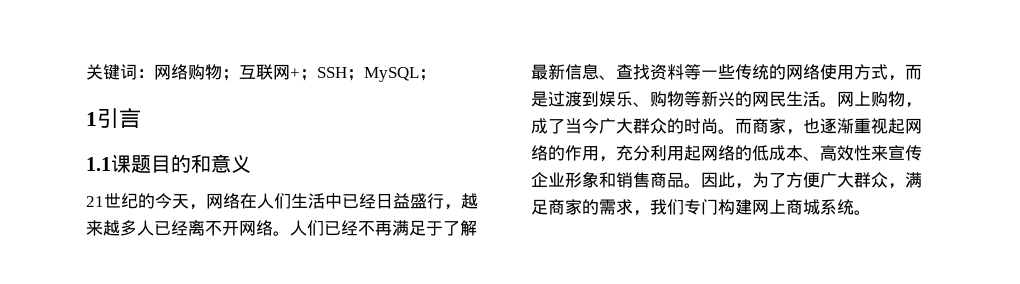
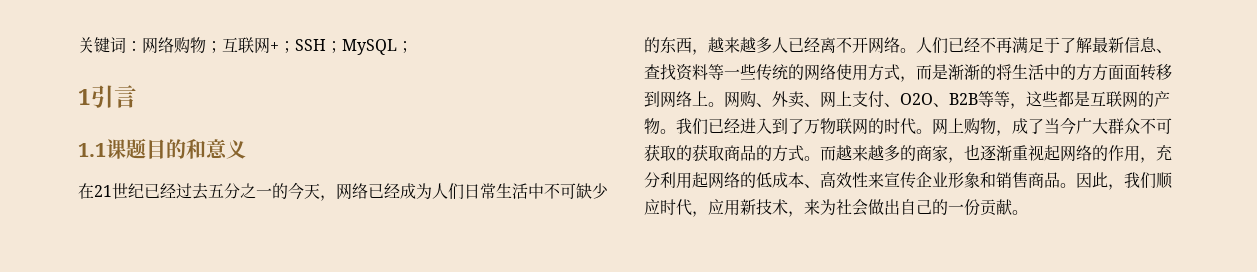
(251, 164) none -> [78,183,94,199] 在
[138,193,444,210] 的今天，网络在人们生活中已经日益盛行 -> [144,182,608,201] [644,37,692,53] 已经过去五分之一的今天，网络已经成为人们日常生活中不可缺少的东西
[548,91,820,107] 过渡到娱乐、购物等新兴的网民生活 -> [948,64,1172,81] [644,91,1170,109] [644,118,916,135] 渐渐的将生活中的方方面面转移到网络上。网购、外卖、网上支付、O2O、B2B等等，这些都是互联网的产物。我们已经进入到了万物联网的时代
[667,118,752,134] 的时尚。而 -> [1140,118,1172,134] [644,144,916,162] 不可获取的获取商品的方式。而越来越多的
[752,172,922,189] [531,199,854,216] 为了方便广大群众，满足商家的需求，我们专门构建网上商城系统 -> [1124,172,1173,189] [644,199,1012,217] 我们顺应时代，应用新技术，来为社会做出自己的一份贡献

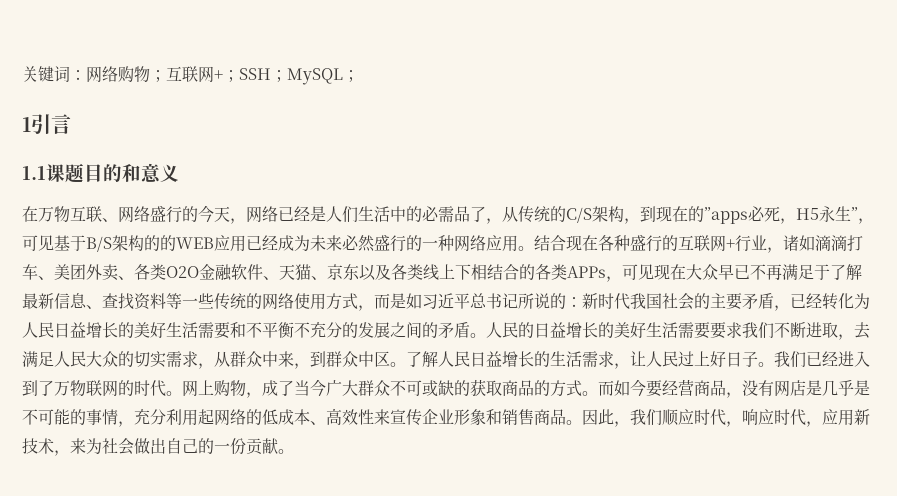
[94,182,608,201] [644,37,980,55] 21世纪已经过去五分之一的今天，网络已经成为人们日常生活中不可缺少的东西，越来越多人已经离不开网络。人们已经 -> [38,205,874,224] [22,235,863,253] [22,264,750,282] 万物互联、网络盛行的今天，网络已经是人们生活中的必需品了，从传统的C/S架构，到现在的”apps必死，H5永生”，可见基于B/S架构的的WEB应用已经成为未来必然盛行的一种网络应用。结合现在各种盛行的互联网+行业，诸如滴滴打车、美团外卖、各类O2O金融软件、天猫、京东以及各类线上下相结合的各类APPs，可见现在大众早已
[948,64,1172,81] [644,91,1170,109] [644,118,660,135] 渐渐的将生活中的方方面面转移到网络上。网购、外卖、网上支付、O2O、B2B等等，这些都是互联网的产物 -> [406,293,870,311] [22,322,870,340] [22,351,758,369] 如习近平总书记所说的：新时代我国社会的主要矛盾，已经转化为人民日益增长的美好生活需要和不平衡不充分的发展之间的矛盾。人民的日益增长的美好生活需要要求我们不断进取，去满足人民大众的切实需求，从群众中来，到群众中区。了解人民日益增长的生活需求，让人民过上好日子
[644,144,676,161] 获取 -> [422,380,454,397] 或缺
[836,144,1140,163] 越来越多的商家，也逐渐重视起网络的作用 -> [614,379,870,398] [22,409,118,425] 如今要经营商品，没有网店是几乎是不可能的事情
(708, 214) none -> [742,409,822,427] 响应时代，

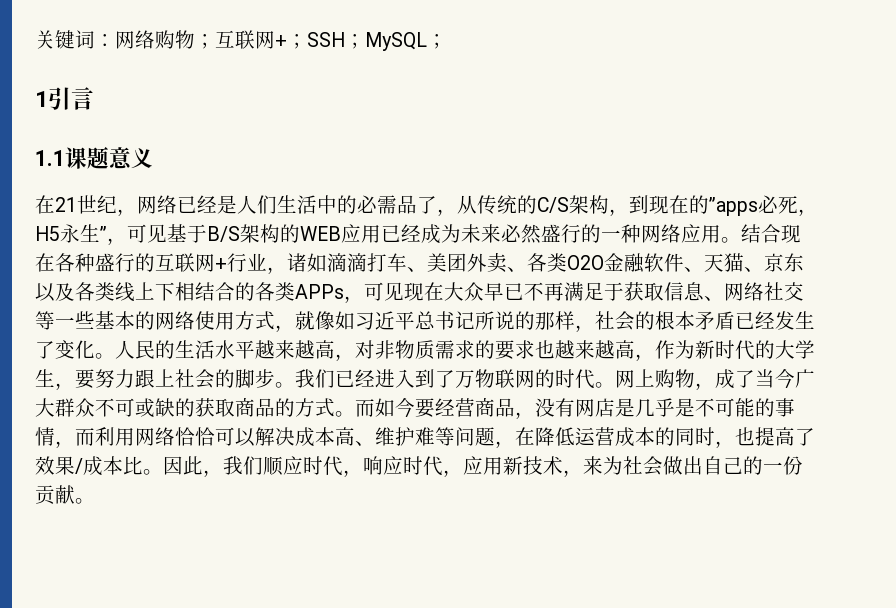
[84,164,141,182] 目的和 -> (109, 157) none
[38,205,230,223] 万物互联、网络盛行的今天 -> [55,195,117,214] 21世纪
[160,235,176,251] 的 -> (300, 233) none
[830,264,862,280] [22,293,246,310] 了解最新信息、查找资料等一些传统 -> [624,282,804,301] [35,311,135,330] 获取信息、网络社交等一些基本
[374,293,406,309] 而是 -> [295,311,335,330] 就像
[566,293,870,311] [22,322,870,340] [22,351,758,369] ：新时代我国社会的主要矛盾，已经转化为人民日益增长的美好生活需要和不平衡不充分的发展之间的矛盾。人民的日益增长的美好生活需要要求我们不断进取，去满足人民大众的切实需求，从群众中来，到群众中区。了解人民日益增长的生活需求，让人民过上好日子 -> [535,311,815,332] [35,340,815,361] [35,369,275,390] 那样，社会的根本矛盾已经发生了变化。人民的生活水平越来越高，对非物质需求的要求也越来越高，作为新时代的大学生，要努力跟上社会的脚步
[134,408,566,426] 充分利用起网络的低成本、高效性来宣传企业形象和销售商品 -> [75,427,815,448] [35,456,143,476] 而利用网络恰恰可以解决成本高、维护难等问题，在降低运营成本的同时，也提高了效果/成本比

